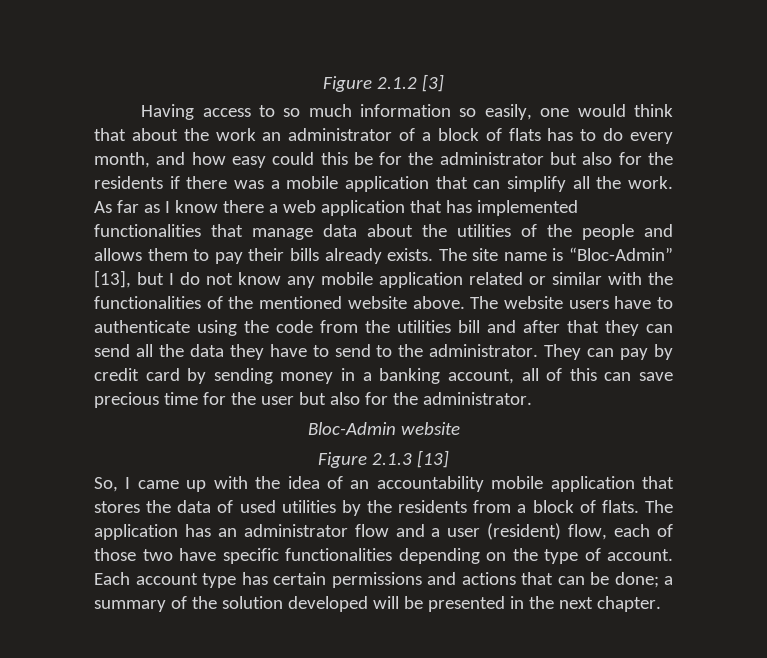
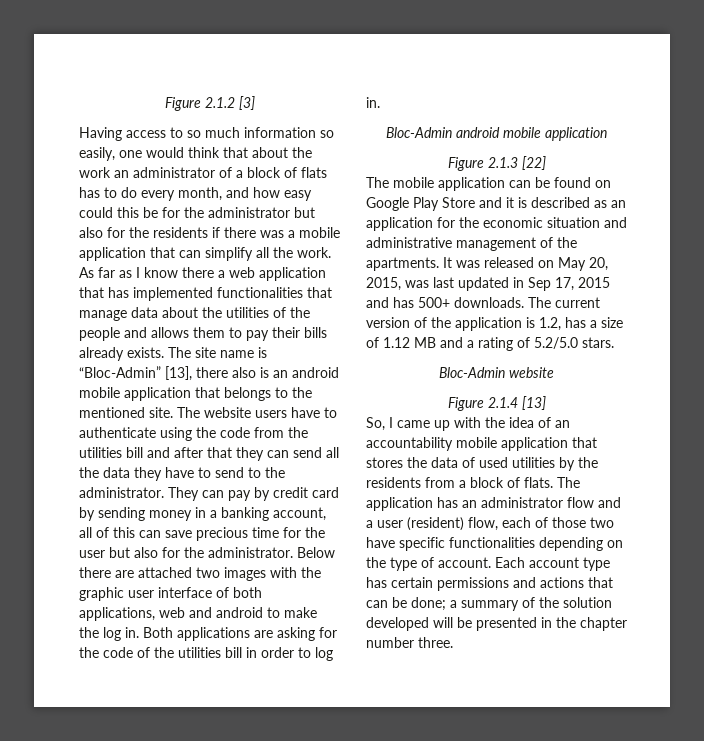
[137,272,673,288] [94,296,465,309] but I do not know any mobile application related or similar with the functionalities of the mentioned website above. -> [196,367,339,378] [79,387,312,401] [79,407,173,418] there also is an android mobile application that belongs to the mentioned site.
(532, 398) none -> [297,547,335,558] [79,567,321,581] [79,587,262,601] [79,607,317,621] [79,627,337,641] [79,647,333,661] [366,97,380,108] [386,127,607,141] [447,156,546,171] [366,177,611,191] [366,197,626,211] [366,217,627,231] [366,237,577,251] [366,257,608,271] [366,277,610,291] [366,297,600,308] [366,317,623,331] [366,337,614,351] Below there are attached two images with the graphic user interface of both applications, web and android to make the log in. Both applications are asking for the code of the utilities bill in order to log in. // Bloc-Admin android mobile application // Figure 2.1.3 [22] // The mobile application can be found on Google Play Store and it is described as an application for the economic situation and administrative management of the apartments. It was released on May 20, 2015, was last updated in Sep 17, 2015 and has 500+ downloads. The current version of the application is 1.2, has a size of 1.12 MB and a rating of 5.2/5.0 stars.
[372,453,412,465] 2.1.3 -> [487,397,518,408] 2.1.4
[558,596,661,612] next chapter. -> [580,617,627,631] [366,637,453,648] chapter number three.

